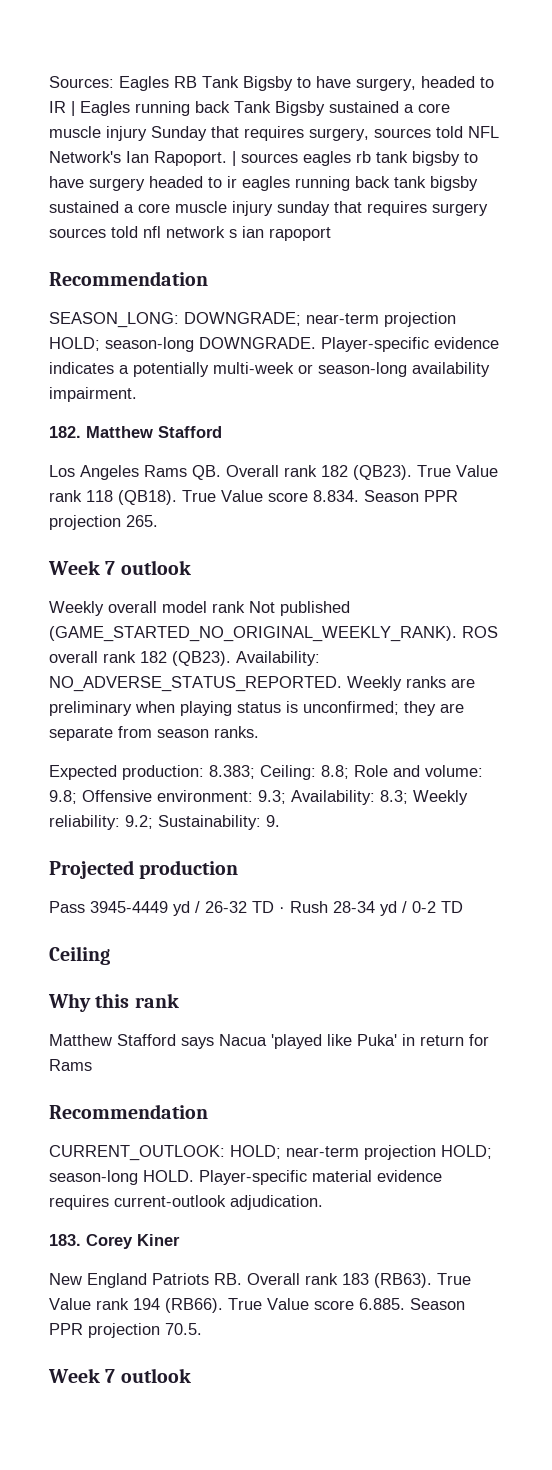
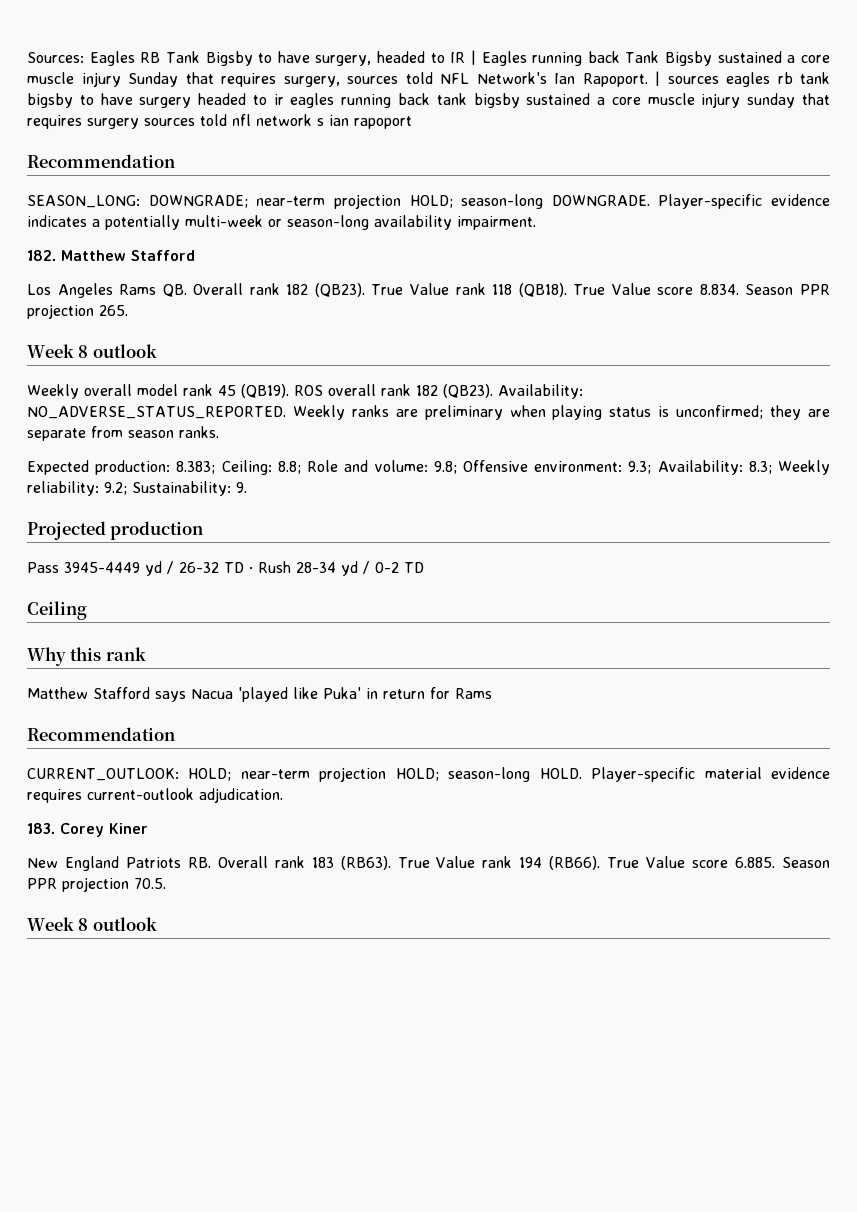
[105,561,116,575] 7 -> [78,345,89,358] 8
[249,601,350,616] [49,626,457,642] Not published (GAME_STARTED_NO_ORIGINAL_WEEKLY_RANK). -> [218,384,289,398] 45 (QB19).
[105,1369,116,1383] 7 -> [78,918,89,931] 8

